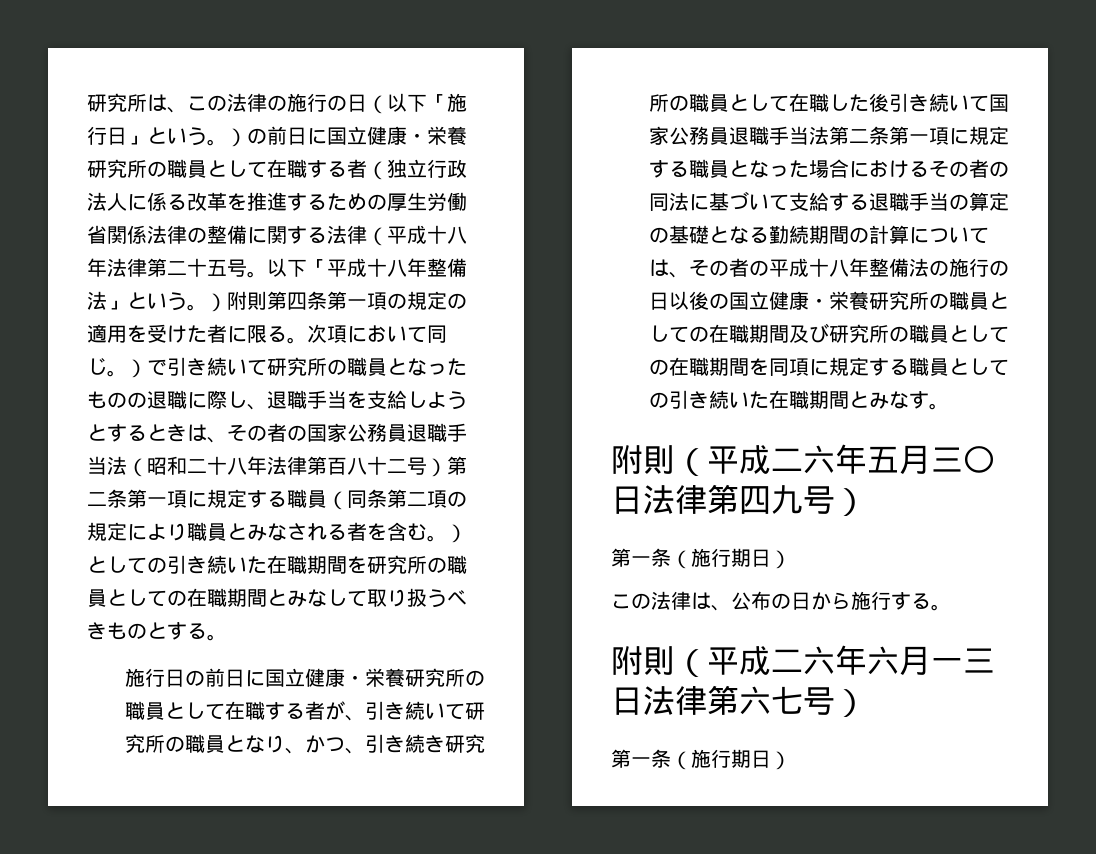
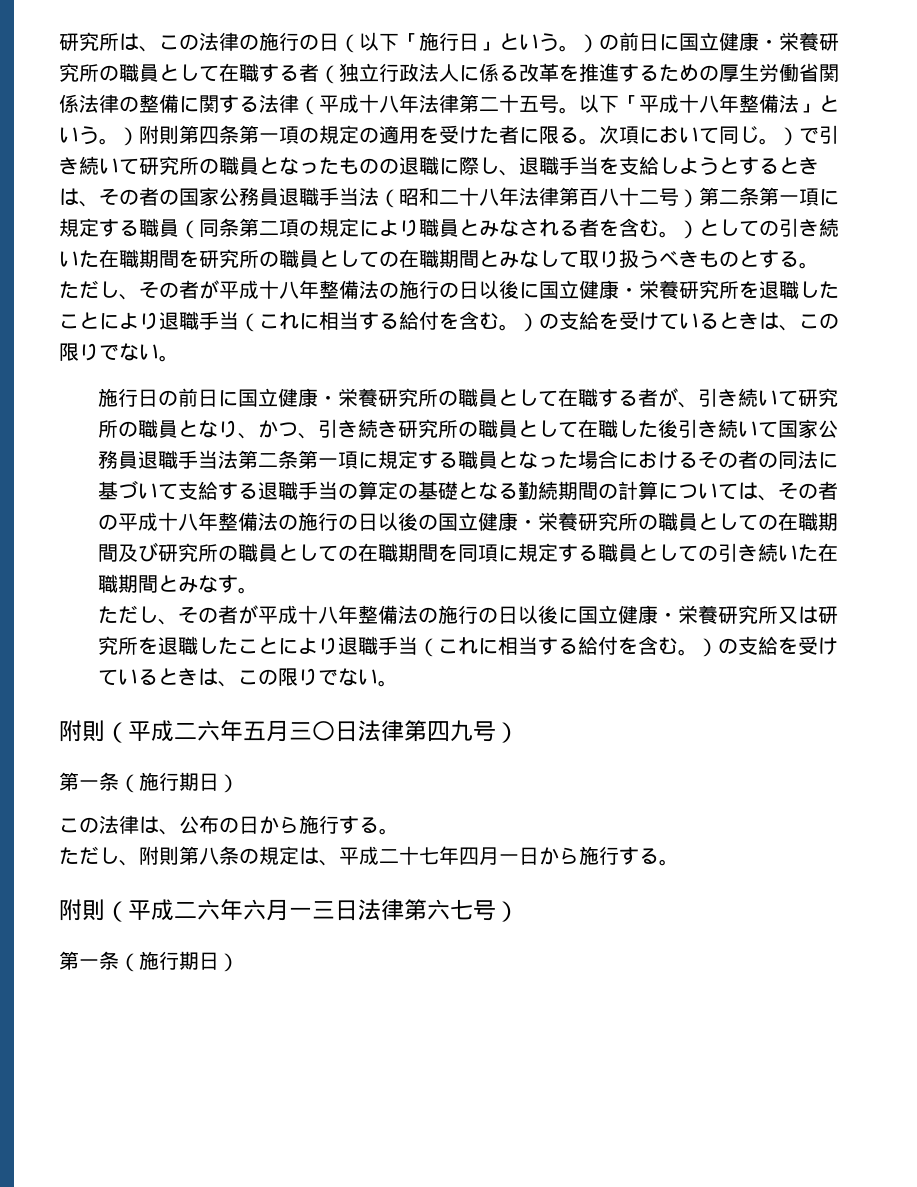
(227, 637) none -> [59,280,839,300] [59,311,839,332] [59,343,179,362] // ただし、その者が平成十八年整備法の施行の日以後に国立健康・栄養研究所を退職したことにより退職手当（これに相当する給付を含む。）の支給を受けているときは、この限りでない。
(949, 406) none -> [97,605,838,625] [97,636,838,657] [97,668,398,687] // ただし、その者が平成十八年整備法の施行の日以後に国立健康・栄養研究所又は研究所を退職したことにより退職手当（これに相当する給付を含む。）の支給を受けているときは、この限りでない。
(951, 607) none -> [59,846,679,866] // ただし、附則第八条の規定は、平成二十七年四月一日から施行する。

